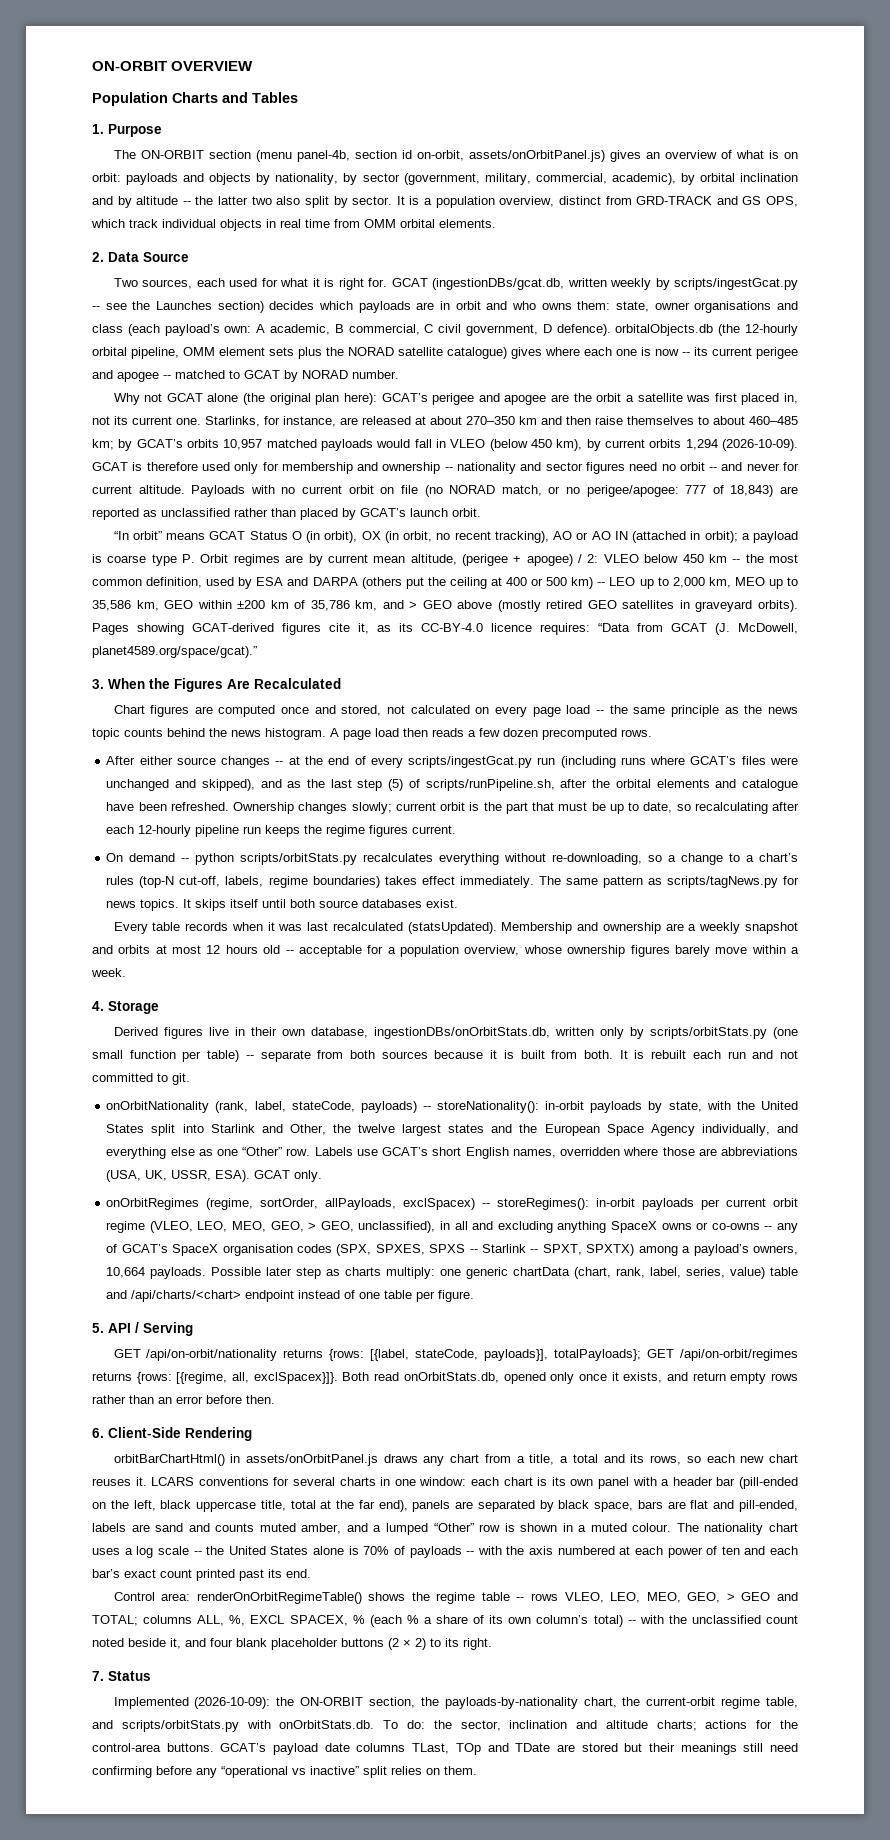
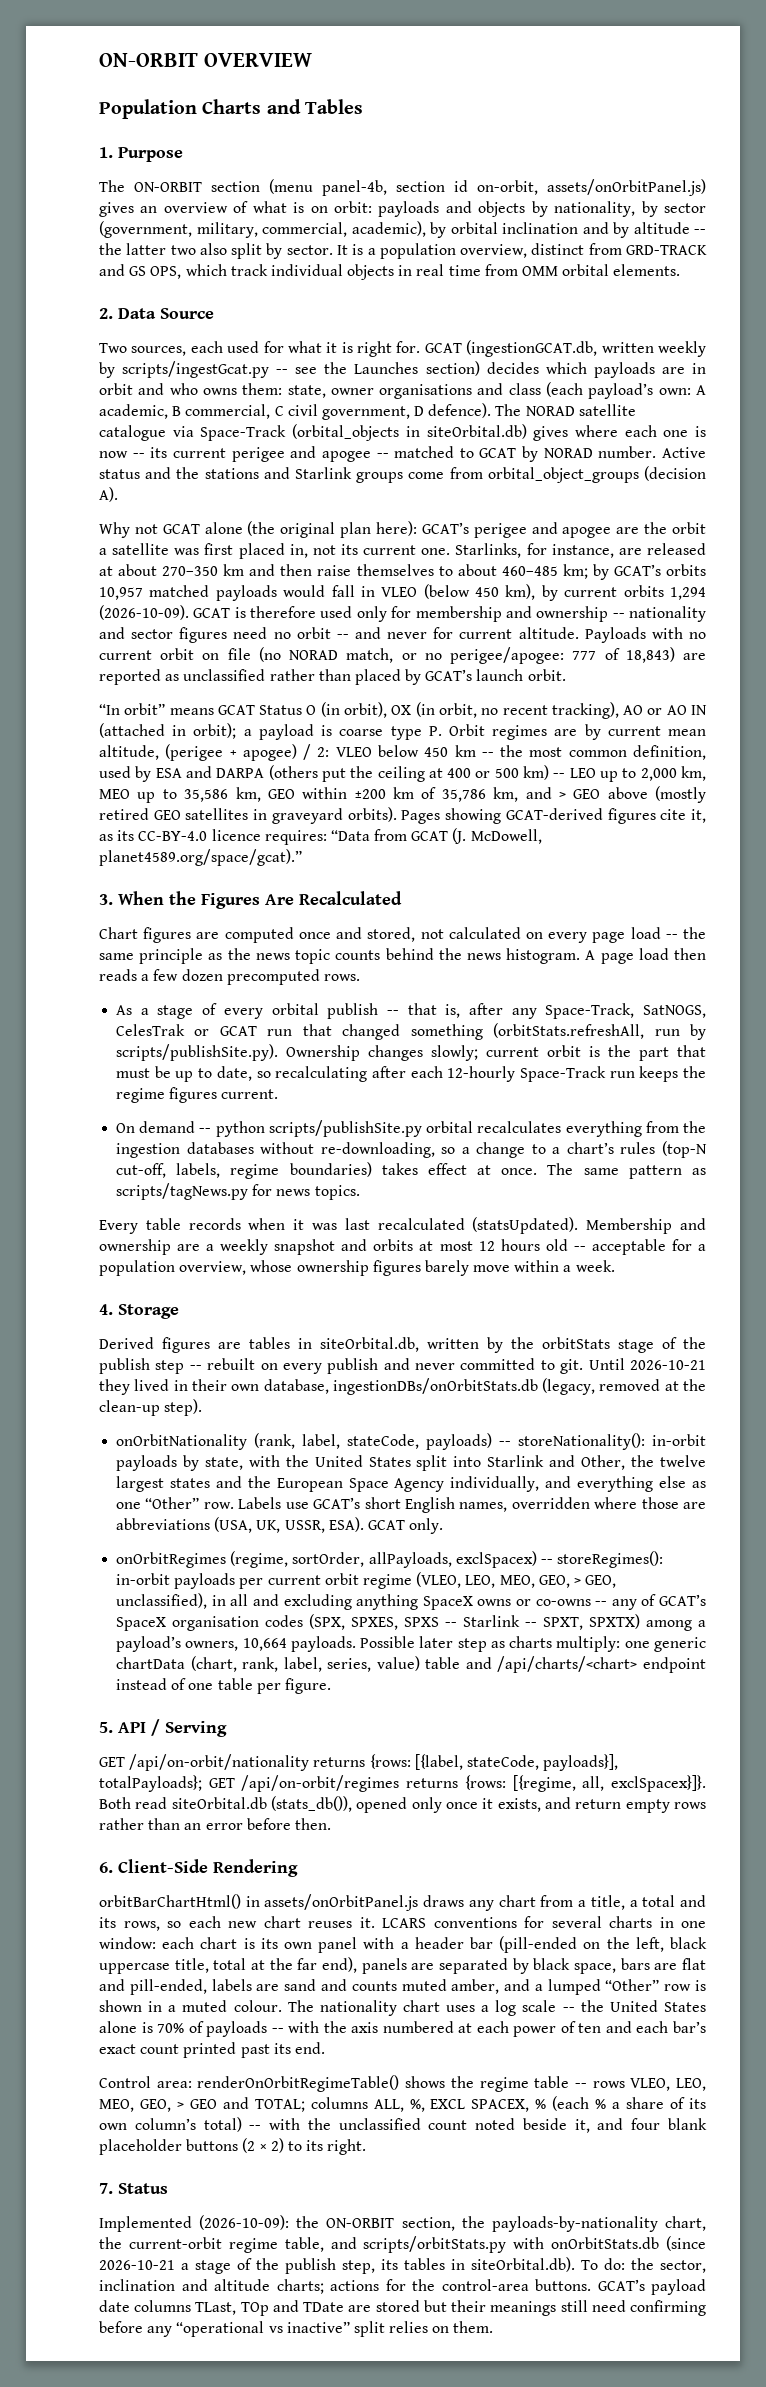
[432,278,565,290] (ingestionDBs/gcat.db, -> [466,340,598,357] (ingestionGCAT.db,
[615,324,798,336] [92,347,507,359] orbitalObjects.db (the 12-hourly orbital pipeline, OMM element sets plus the NORAD satellite catalogue) -> [495,404,636,416] [99,424,527,441] The NORAD satellite catalogue via Space-Track (orbital_objects in siteOrbital.db)
(399, 374) none -> [662,447,707,458] [99,466,706,483] [99,487,118,502] Active status and the stations and Starlink groups come from orbital_object_groups (decision A).
[106,756,798,768] [106,779,798,791] [106,802,229,811] After either source changes -- at the end of every scripts/ingestGcat.py run (including runs where GCAT’s files were unchanged and skipped), and as the last step (5) of scripts/runPipeline.sh, after the orbital elements and catalogue have been refreshed. -> [116,1003,706,1019] [116,1023,707,1040] [116,1044,279,1061] As a stage of every orbital publish -- that is, after any Space-Track, SatNOGS, CelesTrak or GCAT run that changed something (orbitStats.refreshAll, run by scripts/publishSite.py).
[195,825,240,837] pipeline -> [519,1066,606,1082] Space-Track
[240,853,500,865] scripts/orbitStats.py recalculates everything -> [268,1120,707,1137] [116,1142,254,1158] scripts/publishSite.py orbital recalculates everything from the ingestion databases
[459,876,534,888] immediately. -> [477,1165,538,1175] at once.
[183,899,459,911] It skips itself until both source databases exist. -> (360, 1192) none
[208,1027,799,1039] [92,1050,798,1062] [92,1073,190,1085] live in their own database, ingestionDBs/onOrbitStats.db, written only by scripts/orbitStats.py (one small function per table) -- separate from both sources because it is built from both. It is rebuilt each run and not committed to git. -> [218,1337,706,1353] [99,1358,706,1374] [99,1378,706,1395] [99,1399,203,1416] are tables in siteOrbital.db, written by the orbitStats stage of the publish step -- rebuilt on every publish and never committed to git. Until 2026-10-21 they lived in their own database, ingestionDBs/onOrbitStats.db (legacy, removed at the clean-up step).
[403,1372,499,1383] onOrbitStats.db, -> [171,1796,352,1812] siteOrbital.db (stats_db()),
[279,1720,375,1729] onOrbitStats.db. -> [551,2236,706,2251] [99,2257,575,2274] onOrbitStats.db (since 2026-10-21 a stage of the publish step, its tables in siteOrbital.db).

